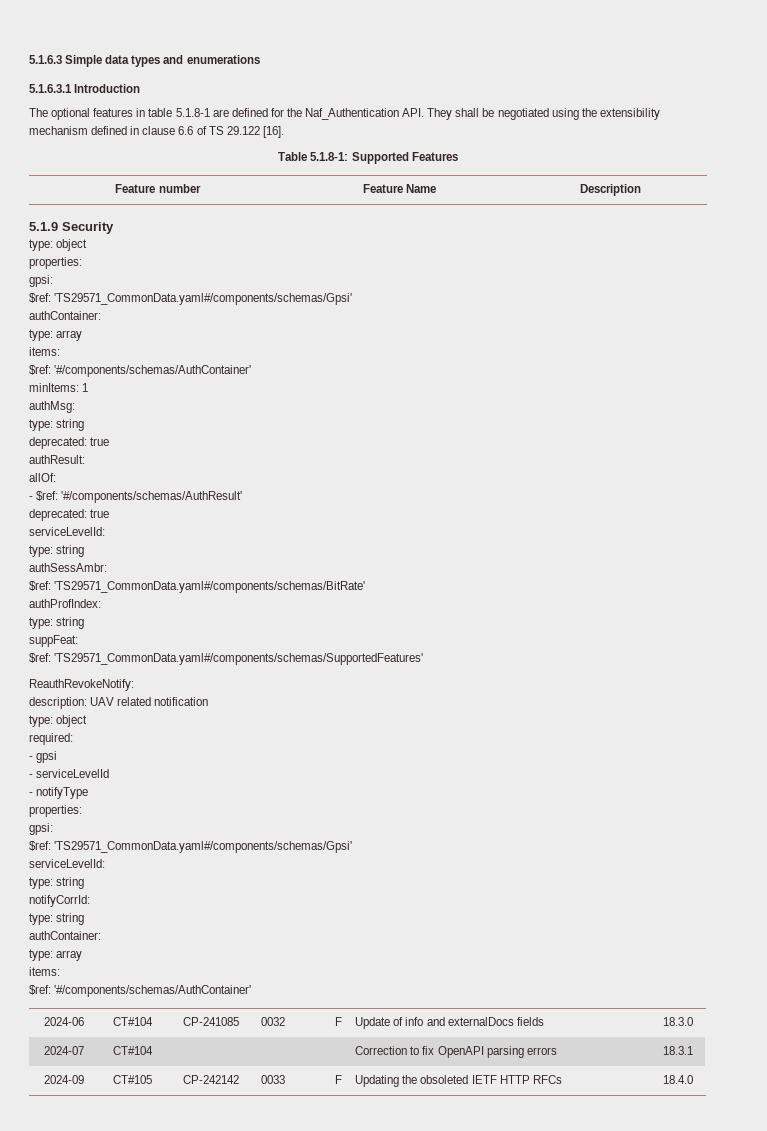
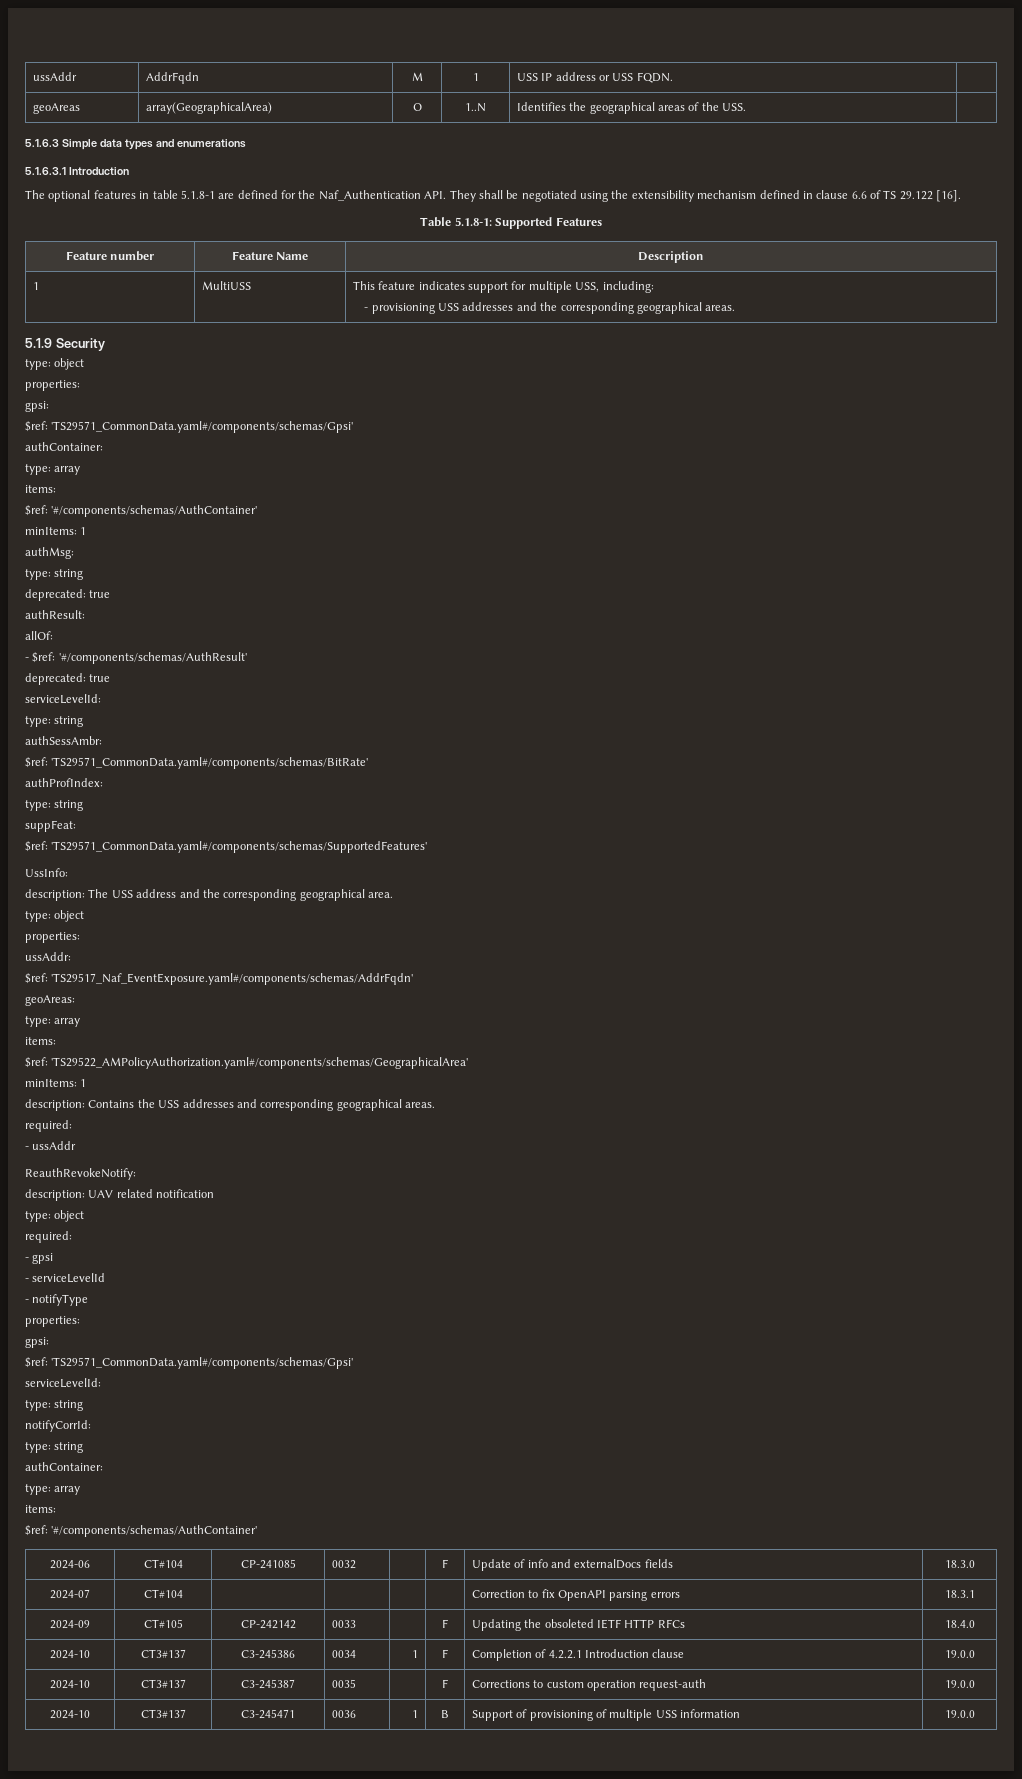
(29, 59) none -> [32,72,77,81] [145,72,199,84] [411,72,423,81] [472,73,479,81] [516,72,673,83] [32,103,80,114] [145,102,272,114] [412,103,422,111] [465,103,486,112] [516,102,747,114] ussAddr | AddrFqdn | M | 1 | USS IP address or USS FQDN. | // geoAreas | array(GeographicalArea) | O | 1..N | Identifies the geographical areas of the USS. | //
(641, 190) none -> [32,282,39,290] [201,281,251,290] [352,281,654,293] [364,302,736,314] // 1 | MultiUSS | This feature indicates support for multiple USS, including: // - provisioning USS addresses and the corresponding geographical areas.
(424, 659) none -> [25,868,68,877] [25,889,393,901] [25,910,85,922] [25,932,80,943] [25,952,71,961] [25,973,414,985] [25,995,75,1006] [25,1016,81,1027] [25,1037,56,1045] [25,1057,469,1069] [25,1079,87,1087] [25,1099,435,1111] [25,1120,72,1132] [25,1141,77,1150] // UssInfo: // description: The USS address and the corresponding geographical area. // type: object // properties: // ussAddr: // $ref: 'TS29517_Naf_EventExposure.yaml#/components/schemas/AddrFqdn' // geoAreas: // type: array // items: // $ref: 'TS29522_AMPolicyAuthorization.yaml#/components/schemas/GeographicalArea' // minItems: 1 // description: Contains the USS addresses and corresponding geographical areas. // required: // - ussAddr
(693, 1079) none -> [50,1650,90,1659] [140,1649,186,1658] [241,1649,295,1659] [331,1650,356,1658] [412,1650,419,1658] [442,1649,448,1658] [471,1649,685,1661] [944,1650,975,1658] [50,1680,90,1689] [140,1679,186,1688] [241,1679,295,1689] [331,1679,356,1688] [442,1679,448,1688] [471,1679,707,1691] [944,1680,975,1688] [50,1710,90,1719] [140,1709,186,1718] [241,1709,295,1719] [331,1710,356,1718] [412,1710,419,1718] [441,1710,449,1718] [471,1709,741,1721] [944,1710,975,1718] // 2024-10 | CT3#137 | C3-245386 | 0034 | 1 | F | Completion of 4.2.2.1 Introduction clause | 19.0.0 // 2024-10 | CT3#137 | C3-245387 | 0035 | | F | Corrections to custom operation request-auth | 19.0.0 // 2024-10 | CT3#137 | C3-245471 | 0036 | 1 | B | Support of provisioning of multiple USS information | 19.0.0

